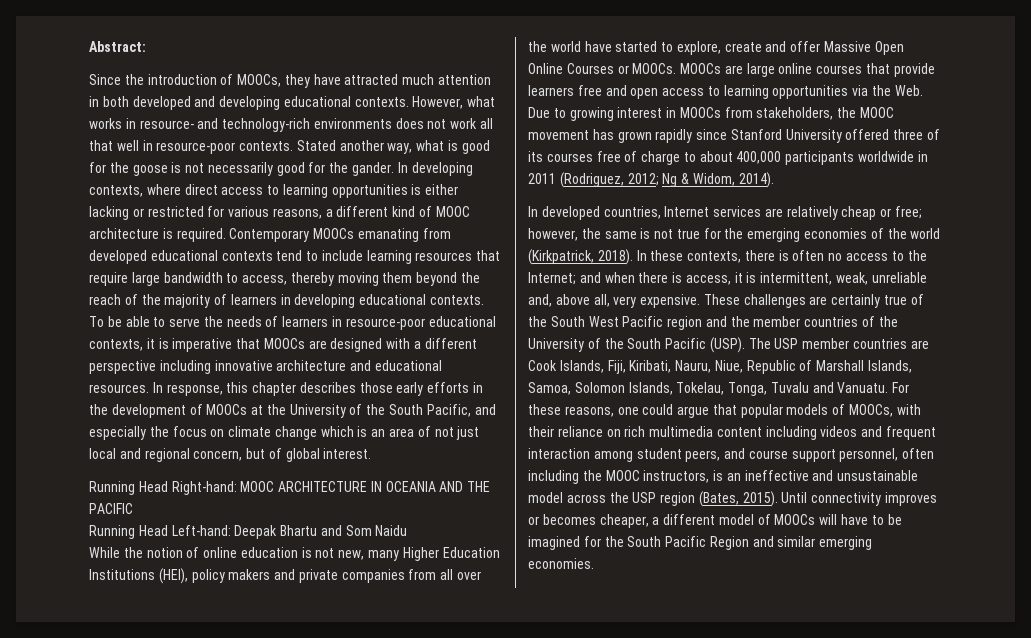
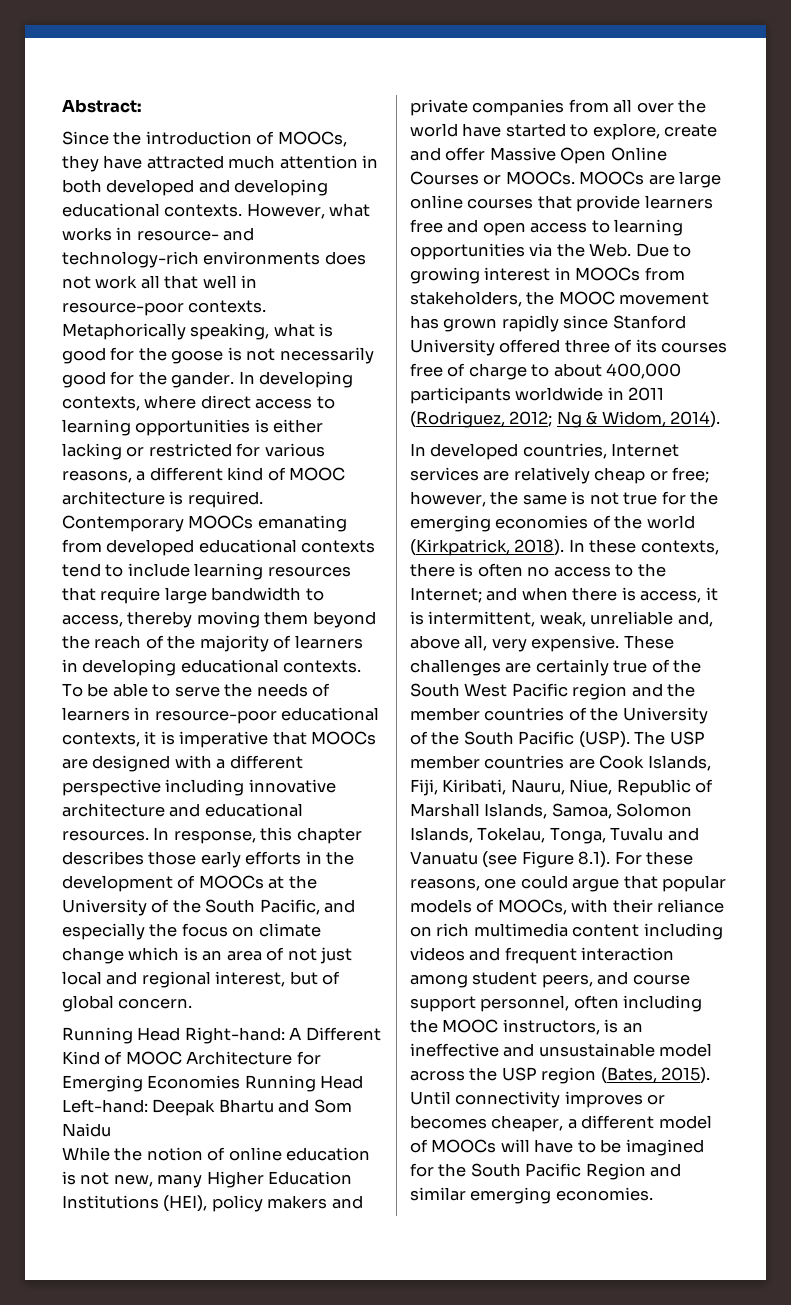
[296,140,413,154] Stated another way, -> [62,323,270,340] Metaphorically speaking,
[193,450,243,461] concern, -> [215,971,286,987] interest,
[323,448,372,459] interest. -> [118,998,193,1009] concern.
[240,481,491,492] [89,503,133,514] MOOC ARCHITECTURE IN OCEANIA AND THE PACIFIC // -> [289,1027,381,1041] [62,1051,321,1065] [62,1075,241,1092] A Different Kind of MOOC Architecture for Emerging Economies
[837,382,889,393] Vanuatu. -> [410,851,611,868] Vanuatu (see Figure 8.1).

